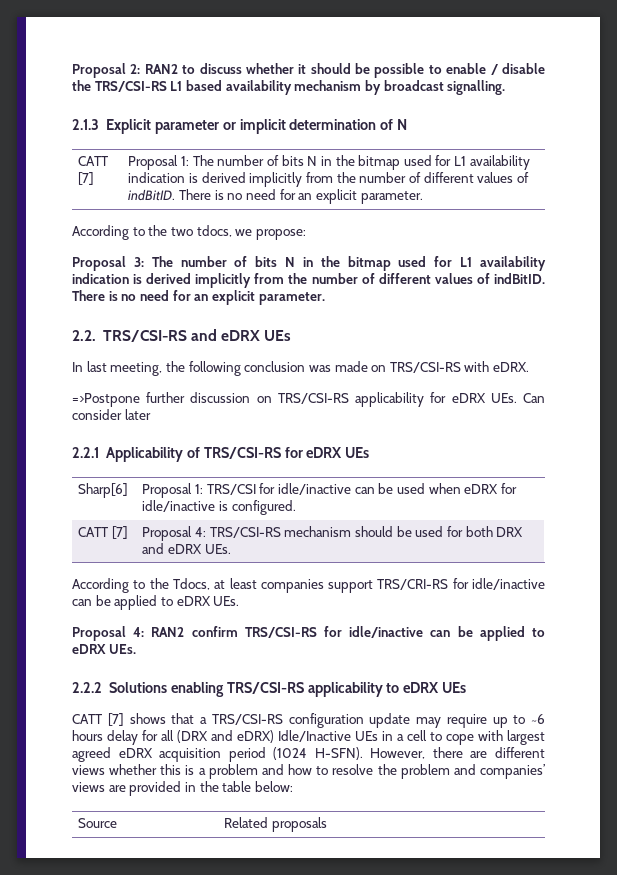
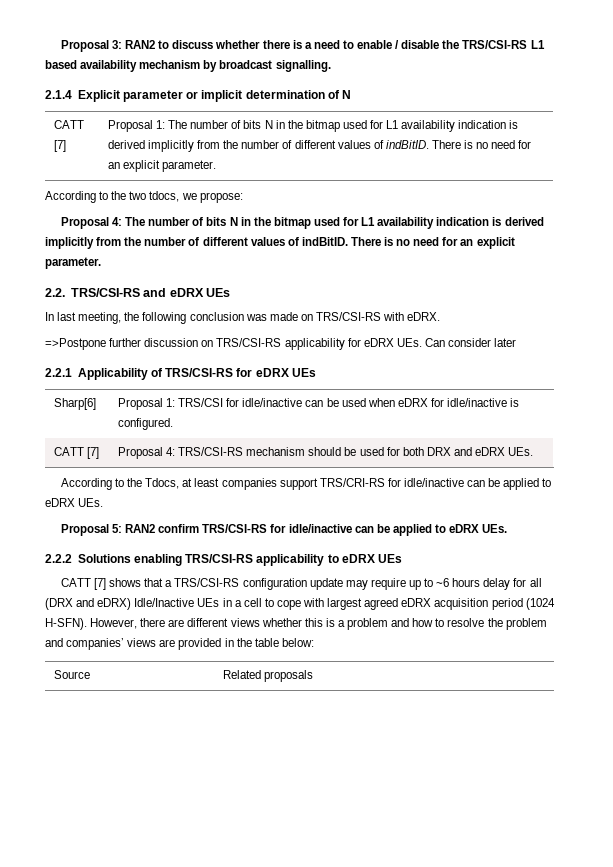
[72,63,141,78] Proposal 2: -> [60,40,123,52] Proposal 3:
[298,63,425,78] it should be possible -> [262,40,340,49] there is a need
[72,119,99,130] 2.1.3 -> [45,90,72,99] 2.1.4
[133,257,144,267] 3: -> [112,217,123,226] 4:
[133,627,145,637] 4: -> [112,524,123,533] 5:

